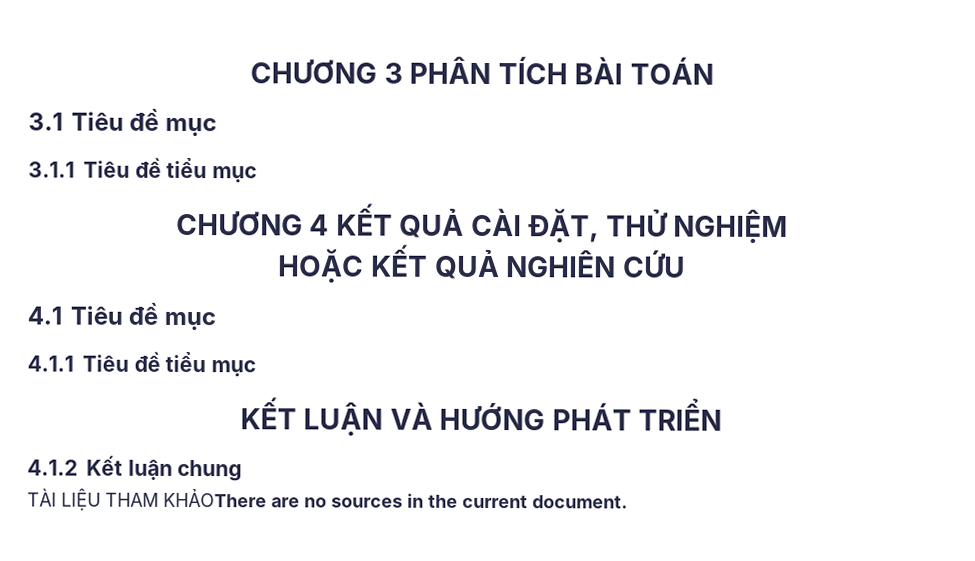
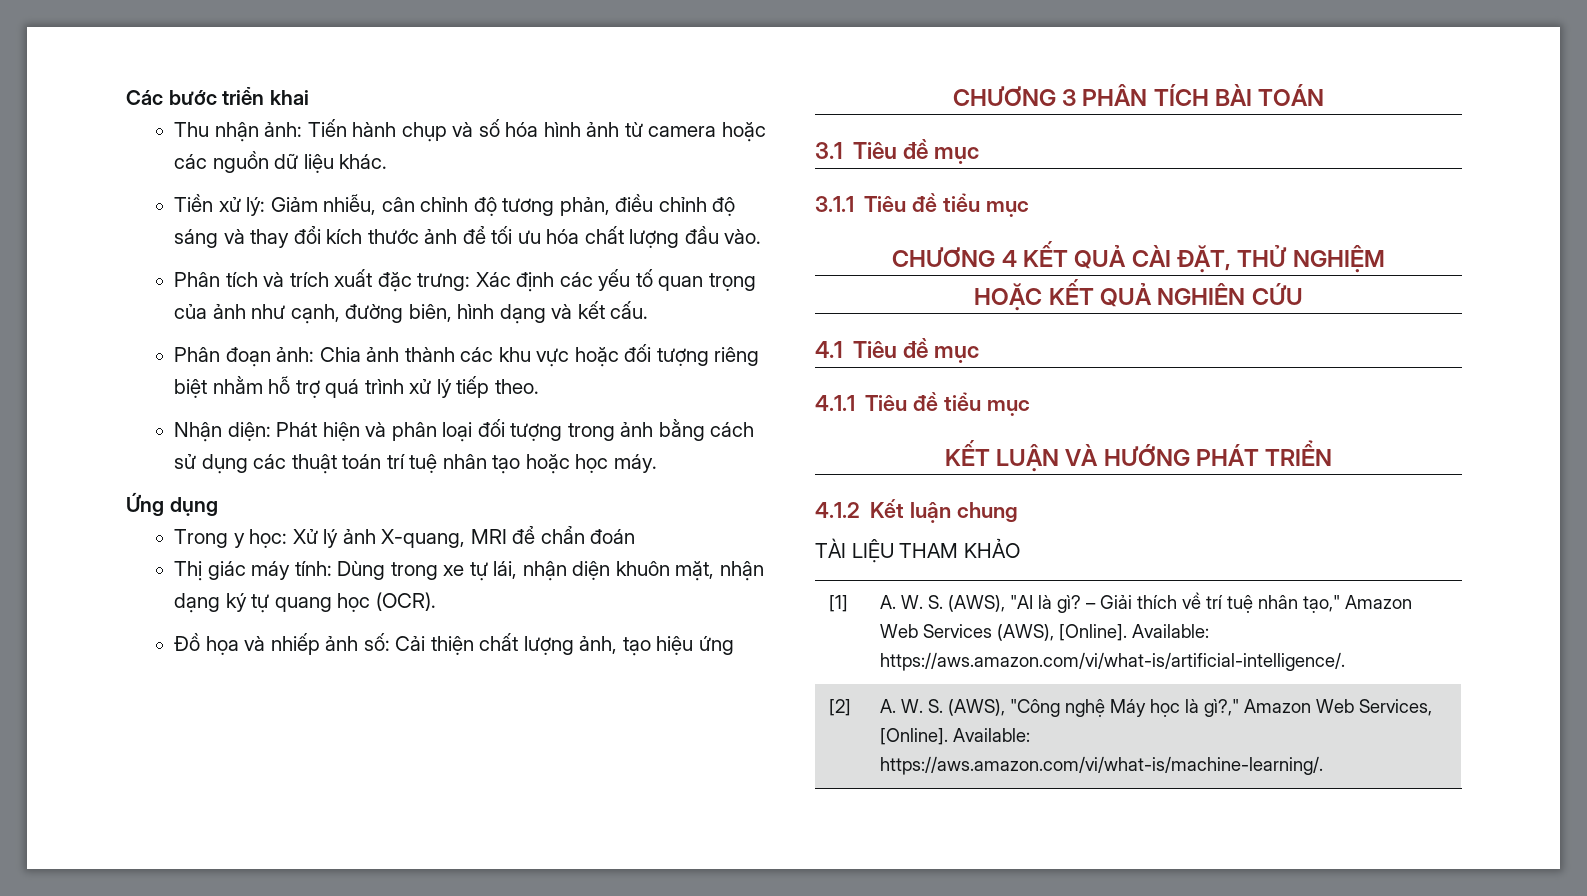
(250, 71) none -> [126,87,309,105] [173,119,766,142] [173,151,388,173] [173,194,736,216] [173,226,762,248] [173,269,756,292] [173,301,649,324] [173,344,760,367] [173,376,539,398] [173,419,755,442] [173,454,657,474] [126,492,218,516] [173,526,636,548] [173,561,764,581] [173,592,436,613] [173,633,734,656] Các bước triển khai // Thu nhận ảnh: Tiến hành chụp và số hóa hình ảnh từ camera hoặc các nguồn dữ liệu khác. // Tiền xử lý: Giảm nhiễu, cân chỉnh độ tương phản, điều chỉnh độ sáng và thay đổi kích thước ảnh để tối ưu hóa chất lượng đầu vào. // Phân tích và trích xuất đặc trưng: Xác định các yếu tố quan trọng của ảnh như cạnh, đường biên, hình dạng và kết cấu. // Phân đoạn ảnh: Chia ảnh thành các khu vực hoặc đối tượng riêng biệt nhằm hỗ trợ quá trình xử lý tiếp theo. // Nhận diện: Phát hiện và phân loại đối tượng trong ảnh bằng cách sử dụng các thuật toán trí tuệ nhân tạo hoặc học máy. // Ứng dụng // Trong y học: Xử lý ảnh X-quang, MRI để chẩn đoán // Thị giác máy tính: Dùng trong xe tự lái, nhận diện khuôn mặt, nhận dạng ký tự quang học (OCR). // Đồ họa và nhiếp ảnh số: Cải thiện chất lượng ảnh, tạo hiệu ứng //
[163,488,628,509] KHẢOThere are no sources in the current document. -> [963,538,1020,558] [829,595,849,612] [880,592,1413,613] [880,624,1210,641] [880,652,1346,671] [829,699,852,716] [880,699,1433,717] [880,728,1031,745] [880,756,1324,775] KHẢO // [1] | A. W. S. (AWS), "AI là gì? – Giải thích về trí tuệ nhân tạo," Amazon Web Services (AWS), [Online]. Available: https://aws.amazon.com/vi/what-is/artificial-intelligence/. // [2] | A. W. S. (AWS), "Công nghệ Máy học là gì?," Amazon Web Services, [Online]. Available: https://aws.amazon.com/vi/what-is/machine-learning/.

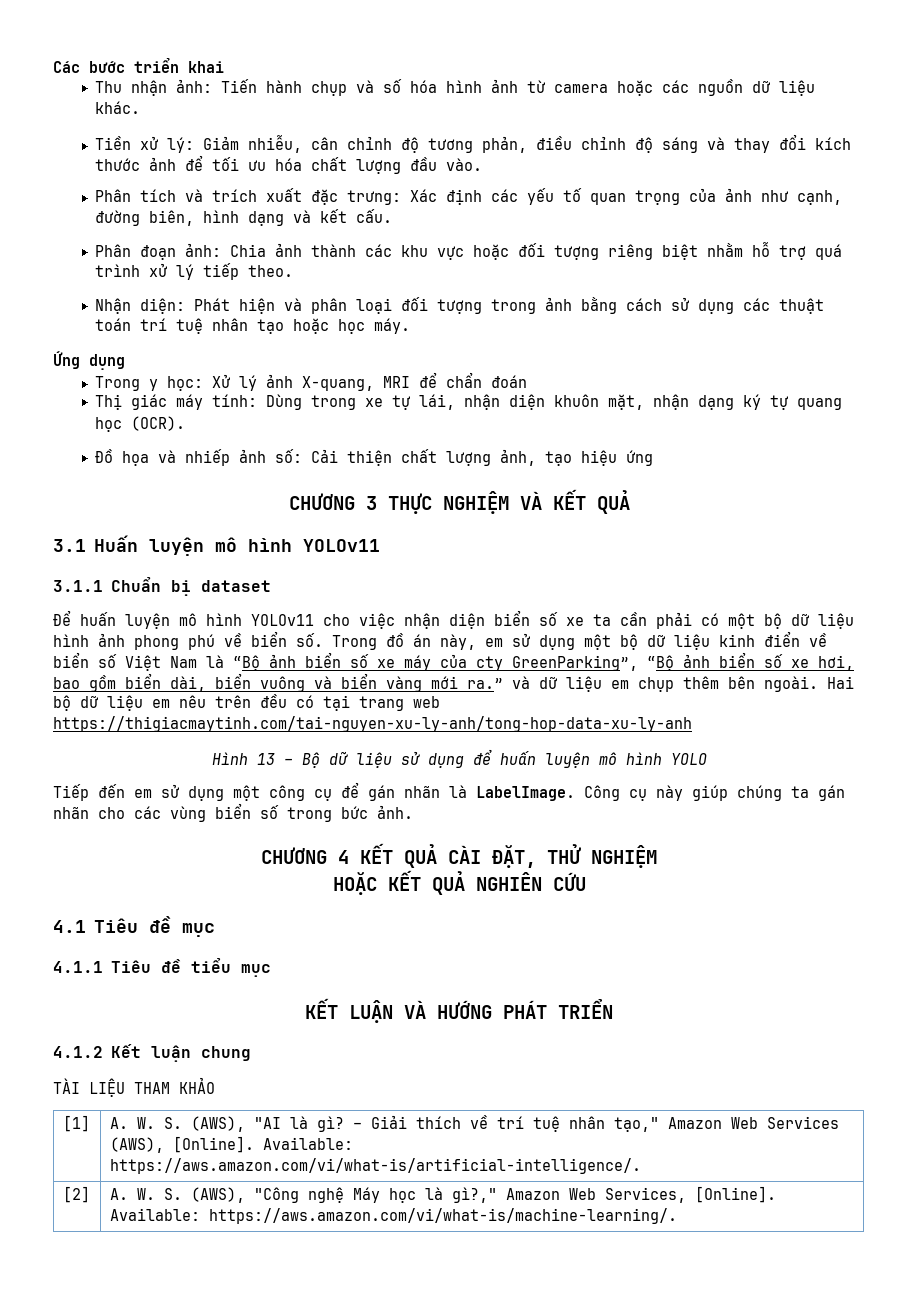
[1082,84,1325,106] [815,139,980,164] [815,193,1029,217] PHÂN TÍCH BÀI TOÁN // 3.1 Tiêu đề mục // 3.1.1 Tiêu đề tiểu mục -> [387,489,630,514] [53,535,380,556] [53,577,271,596] [53,610,854,629] [53,631,827,650] [53,652,854,671] [53,673,854,692] [53,694,440,711] [53,716,692,732] [211,749,707,768] [53,782,845,801] [53,803,413,822] THỰC NGHIỆM VÀ KẾT QUẢ // 3.1 Huấn luyện mô hình YOLOv11 // 3.1.1 Chuẩn bị dataset // Để huấn luyện mô hình YOLOv11 cho việc nhận diện biển số xe ta cần phải có một bộ dữ liệu hình ảnh phong phú về biển số. Trong đồ án này, em sử dụng một bộ dữ liệu kinh điển về biển số Việt Nam là “Bộ ảnh biển số xe máy của cty GreenParking”, “Bộ ảnh biển số xe hơi, bao gồm biển dài, biển vuông và biển vàng mới ra.” và dữ liệu em chụp thêm bên ngoài. Hai bộ dữ liệu em nêu trên đều có tại trang web https://thigiacmaytinh.com/tai-nguyen-xu-ly-anh/tong-hop-data-xu-ly-anh // Hình 13 – Bộ dữ liệu sử dụng để huấn luyện mô hình YOLO // Tiếp đến em sử dụng một công cụ để gán nhãn là LabelImage. Công cụ này giúp chúng ta gán nhãn cho các vùng biển số trong bức ảnh.

